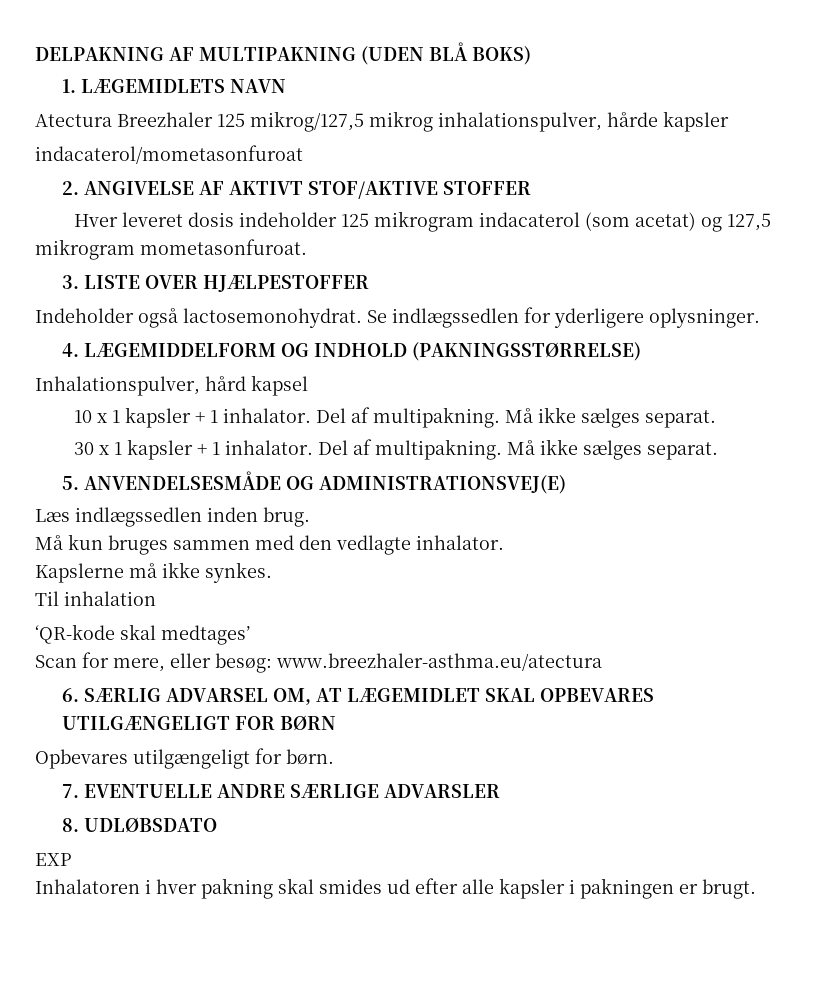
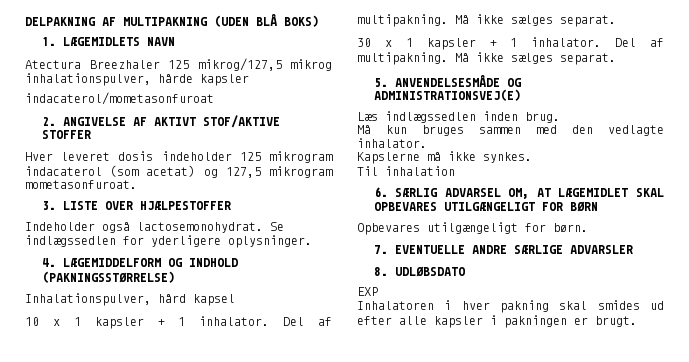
[35,624,250,645] [35,652,602,673] // ‘QR-kode skal medtages’ // Scan for mere, eller besøg: www.breezhaler-asthma.eu/atectura -> (455, 171) none

